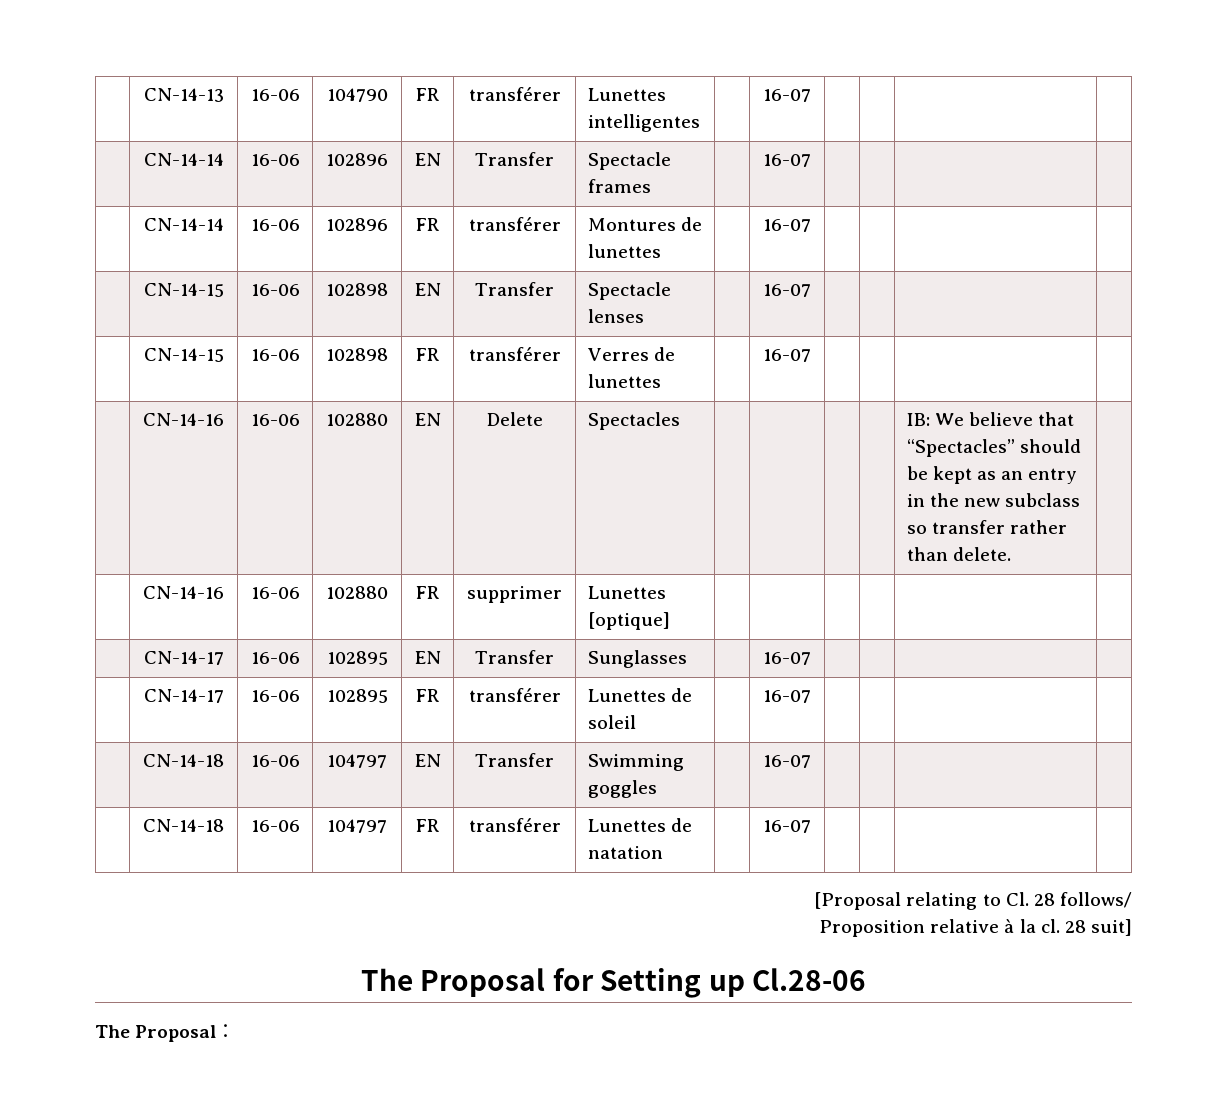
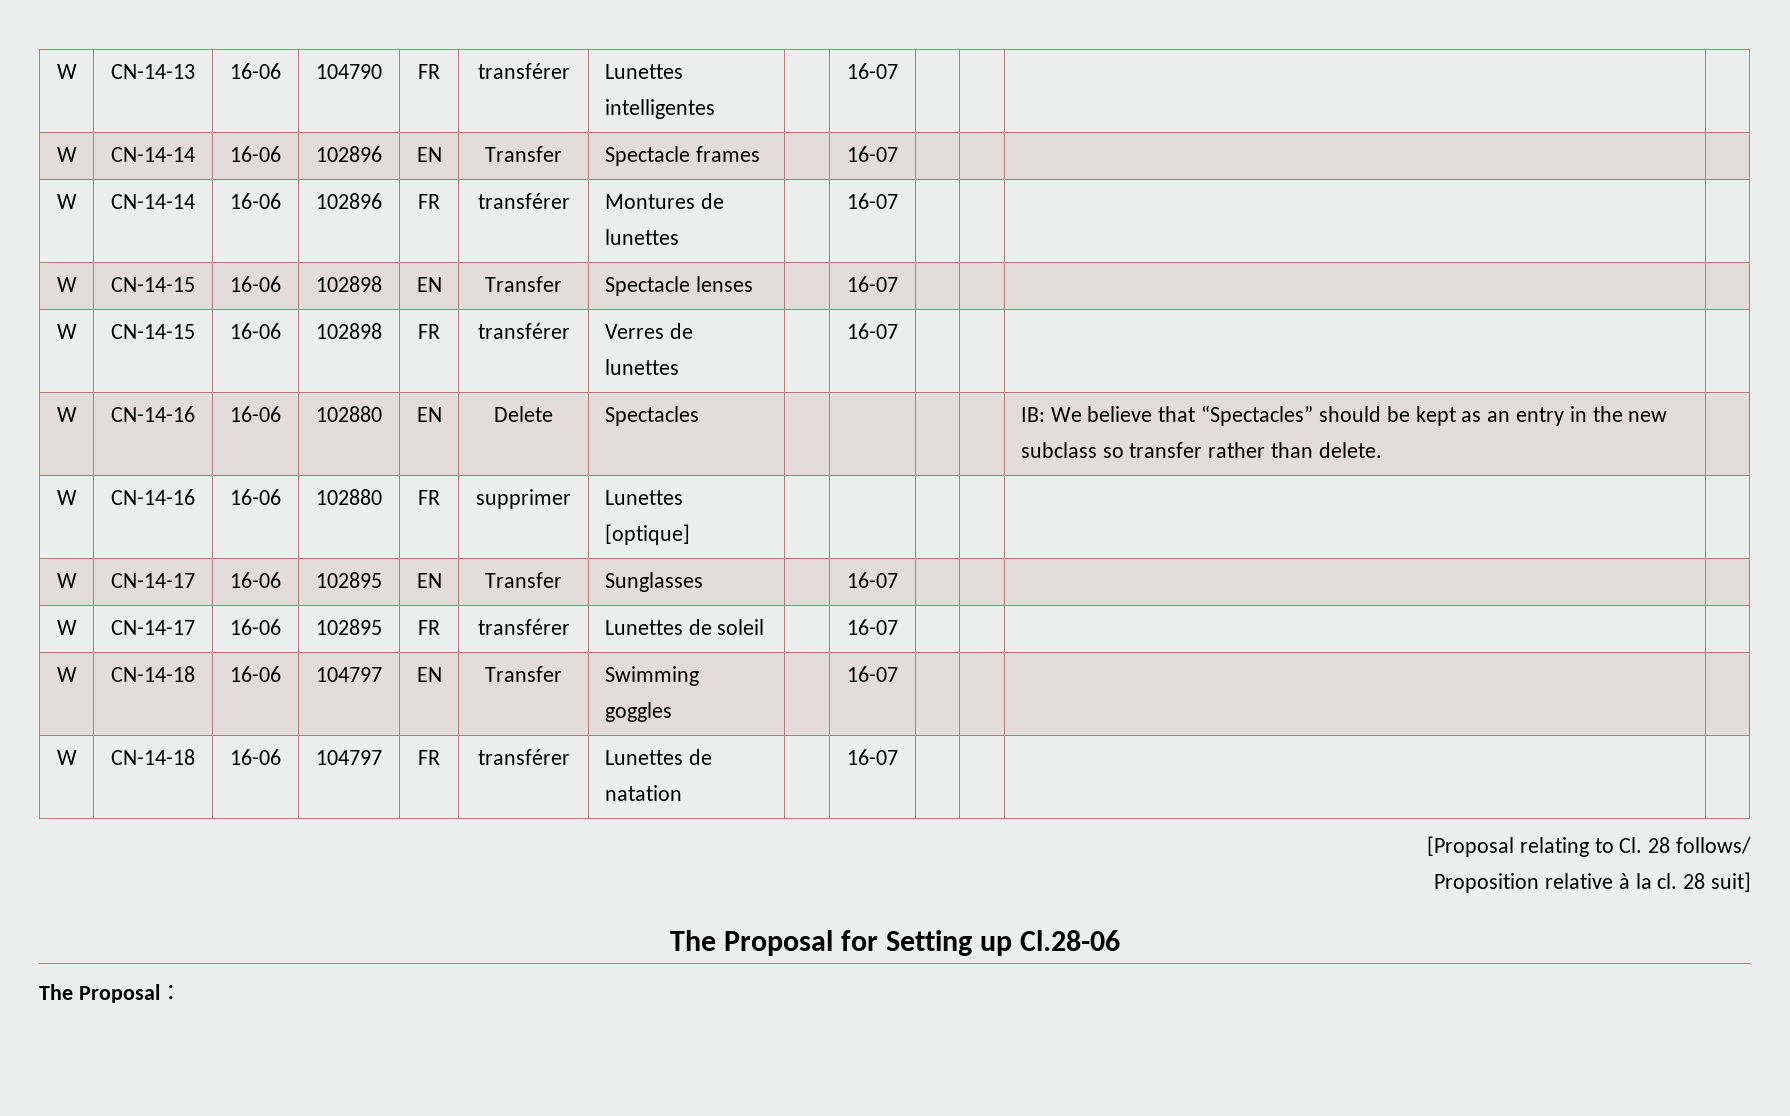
(143, 95) none -> [56,64,77,79] W
(811, 95) none -> [56,147,77,162] W
(811, 160) none -> [56,194,77,209] W
(811, 225) none -> [56,277,77,292] W
(811, 290) none -> [56,324,77,339] W
(811, 355) none -> [56,407,77,422] W
(1011, 554) none -> [56,490,77,505] W
(670, 621) none -> [56,573,77,588] W
(811, 658) none -> [56,620,77,635] W
(811, 696) none -> [56,667,77,682] W
(811, 761) none -> [56,750,77,765] W

